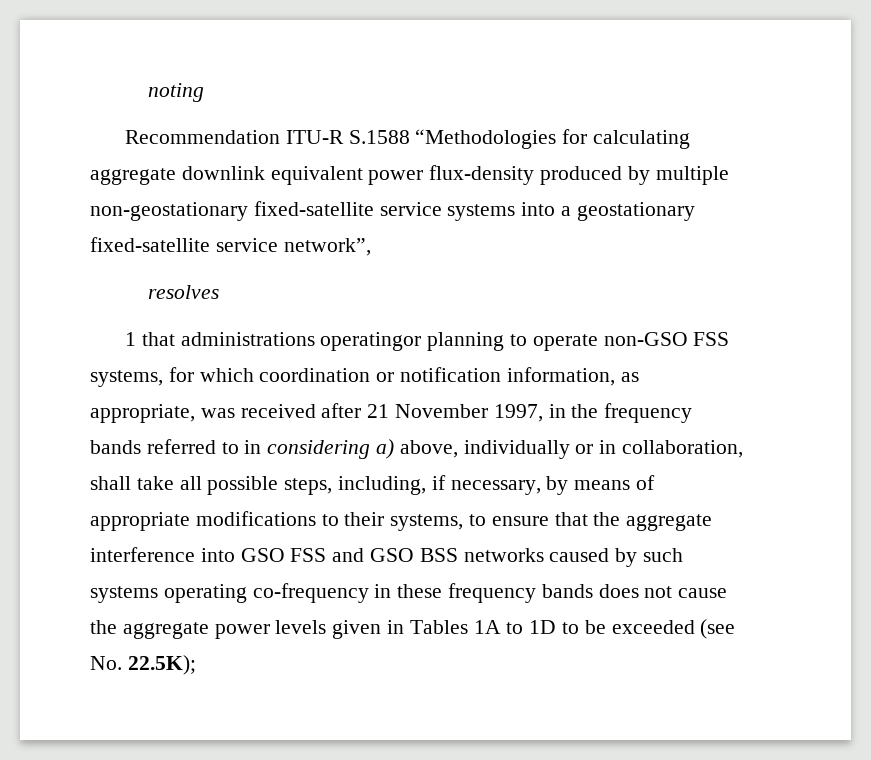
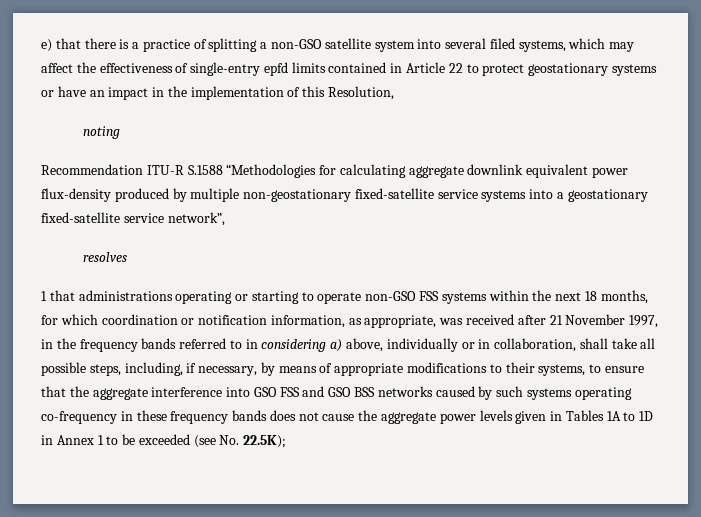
(148, 92) none -> [41,38,635,52] [41,62,657,76] [41,86,395,100] e) that there is a practice of splitting a non-GSO satellite system into several filed systems, which may affect the effectiveness of single-entry epfd limits contained in Article 22 to protect geostationary systems or have an impact in the implementation of this Resolution, //
[320,332,505,351] operatingor planning -> [175,291,299,304] operating or starting
[90,370,163,387] systems, -> [441,290,648,304] systems within the next 18 months,
(557, 627) none -> [41,435,104,445] in Annex 1

